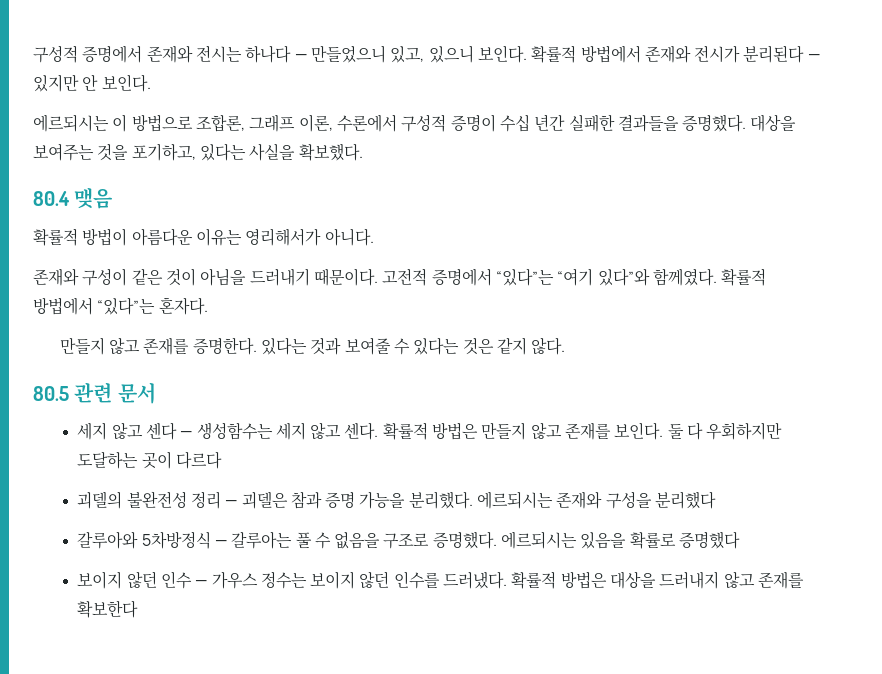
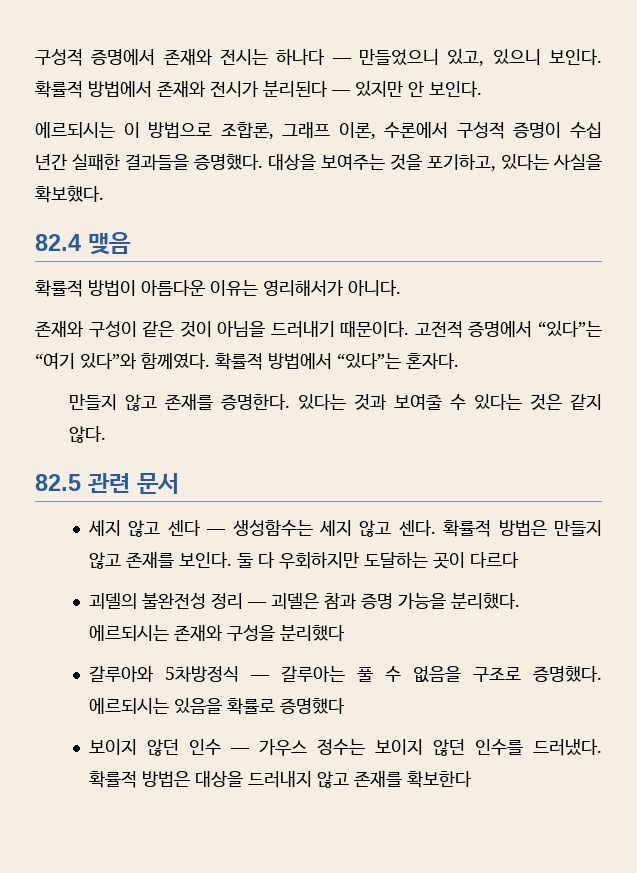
[33,191,70,206] 80.4 -> [35,234,81,251] 82.4
[33,386,69,401] 80.5 -> [35,474,81,491] 82.5

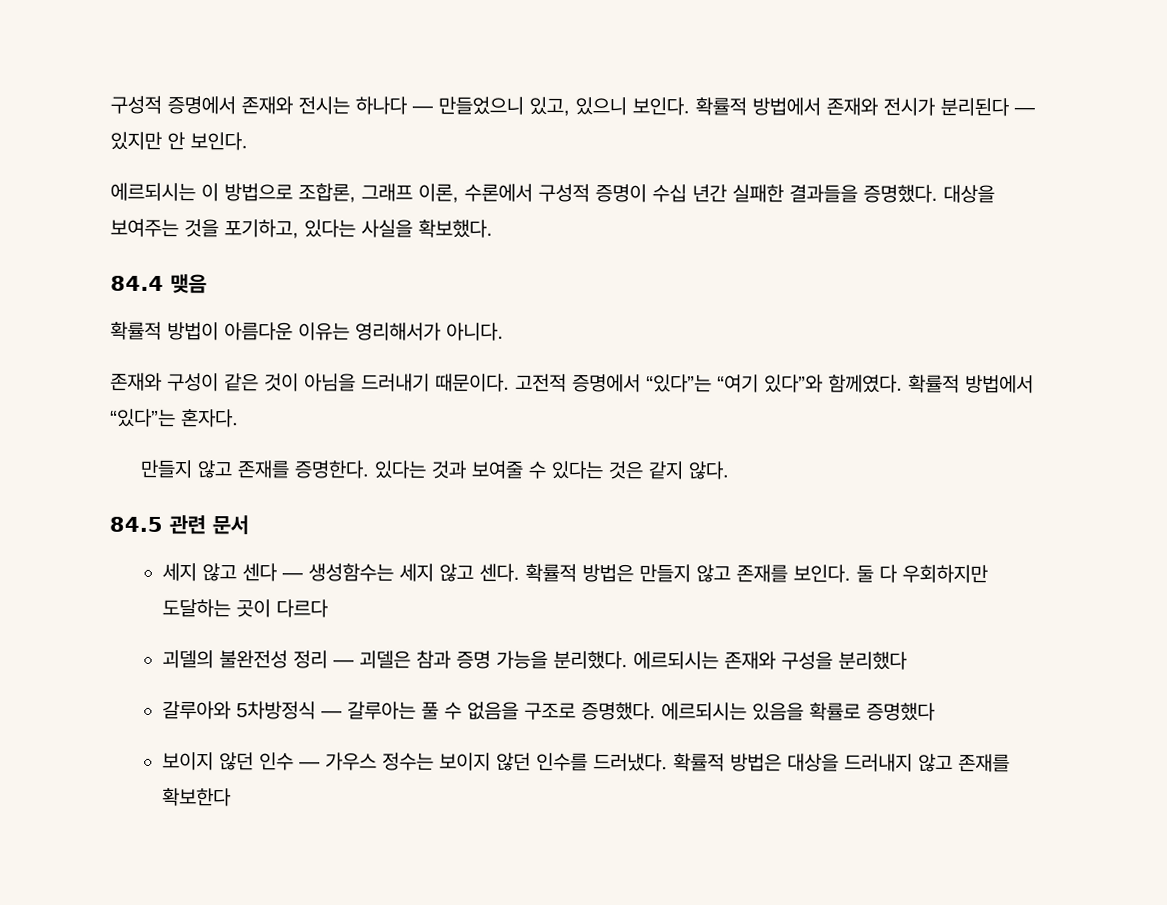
[35,234,81,251] 82.4 -> [110,275,164,291] 84.4
[35,474,81,491] 82.5 -> [109,516,163,532] 84.5

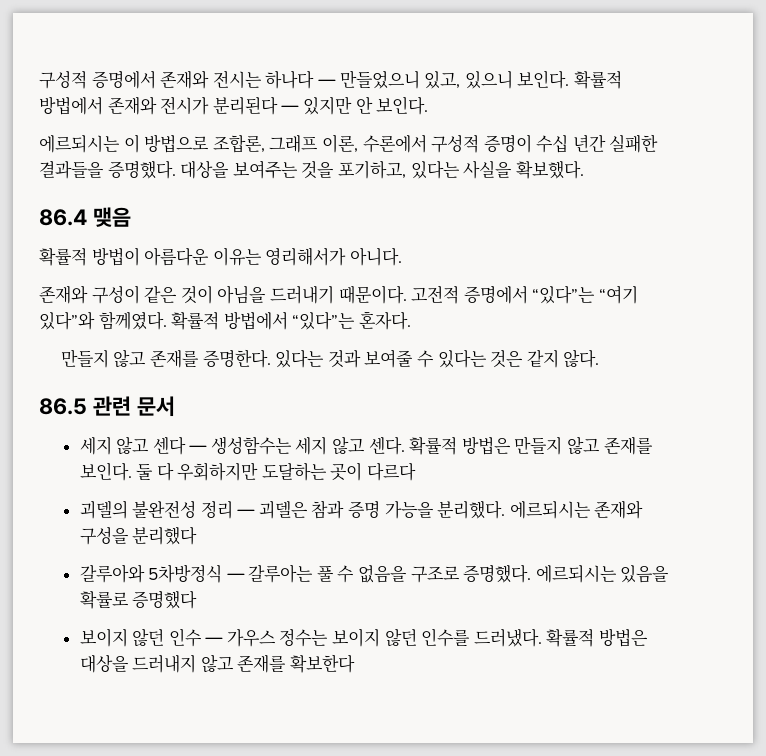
[110,275,164,291] 84.4 -> [39,209,87,226] 86.4
[109,516,163,532] 84.5 -> [39,398,87,415] 86.5

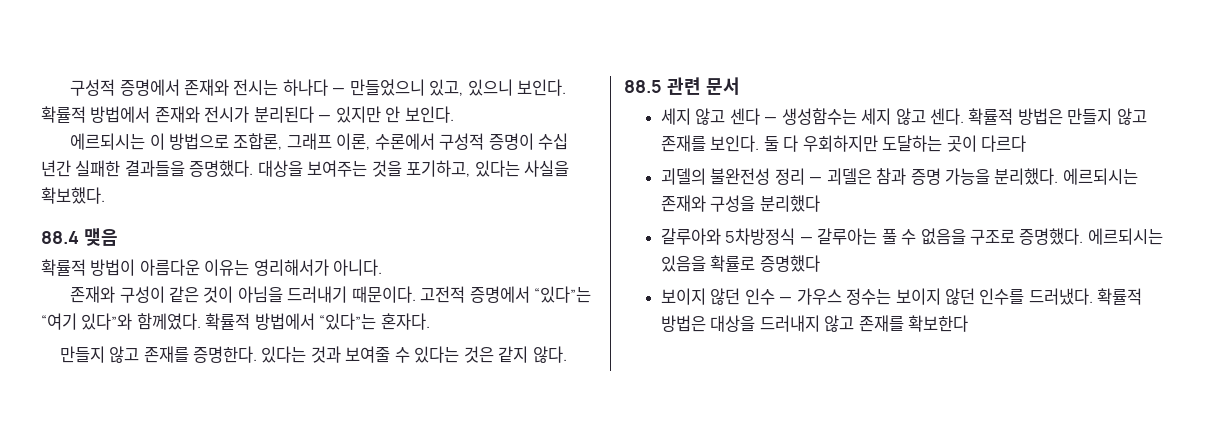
[39,209,87,226] 86.4 -> [41,231,79,244] 88.4
[39,398,87,415] 86.5 -> [624,80,662,93] 88.5

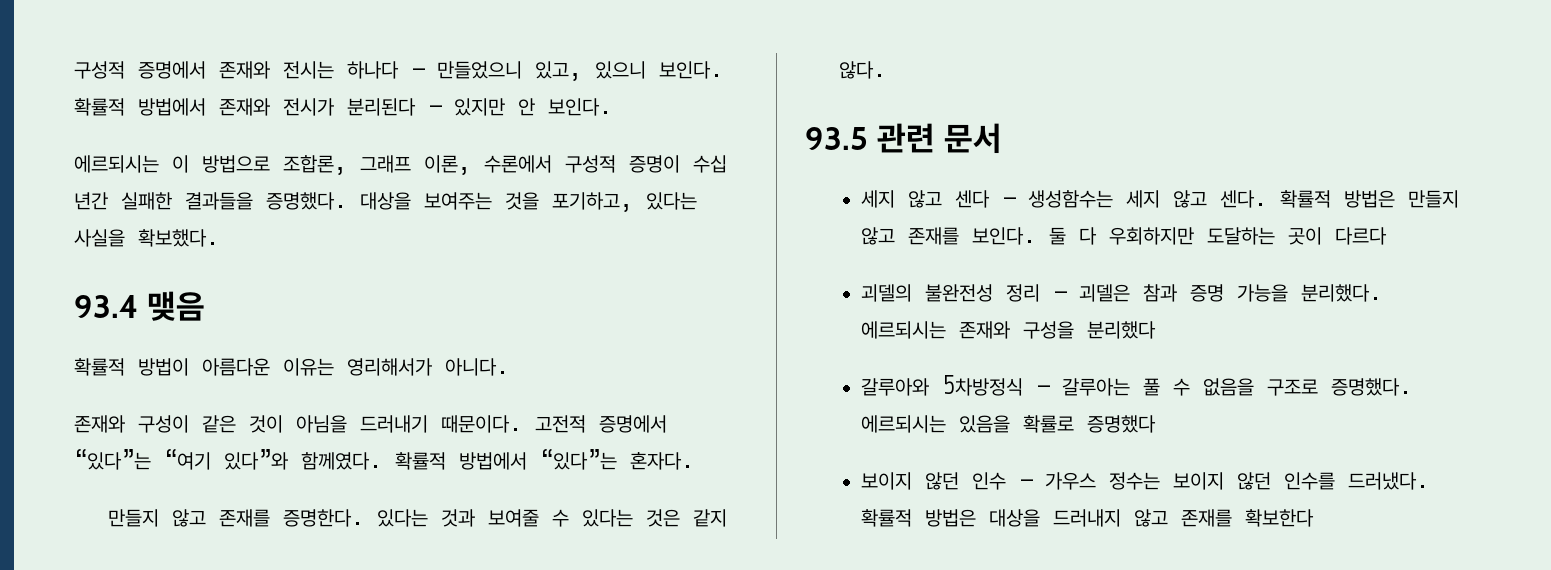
[41,231,79,244] 88.4 -> [74,295,138,318] 93.4
[624,80,662,93] 88.5 -> [805,127,868,150] 93.5

